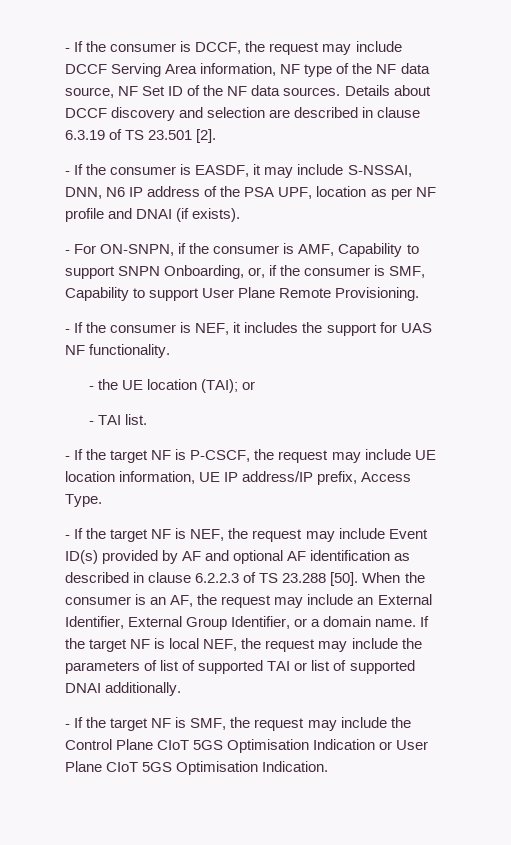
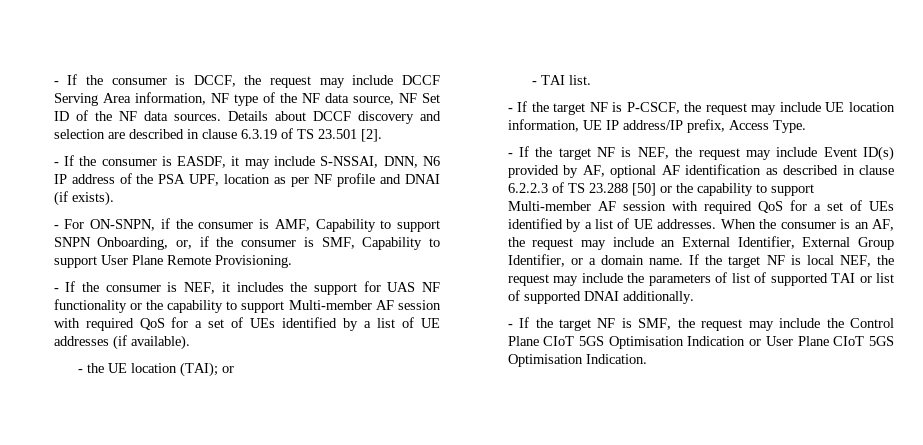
[89,344,171,358] functionality. -> [53,299,441,313] [53,317,441,331] [53,335,190,350] functionality or the capability to support Multi-member AF session with required QoS for a set of UEs identified by a list of UE addresses (if available).
[182,550,230,561] AF and -> [582,165,605,177] AF,
[330,572,359,586] [50]. -> [631,183,814,196] [507,200,895,214] [507,218,717,232] [50] or the capability to support Multi-member AF session with required QoS for a set of UEs identified by a list of UE addresses.

